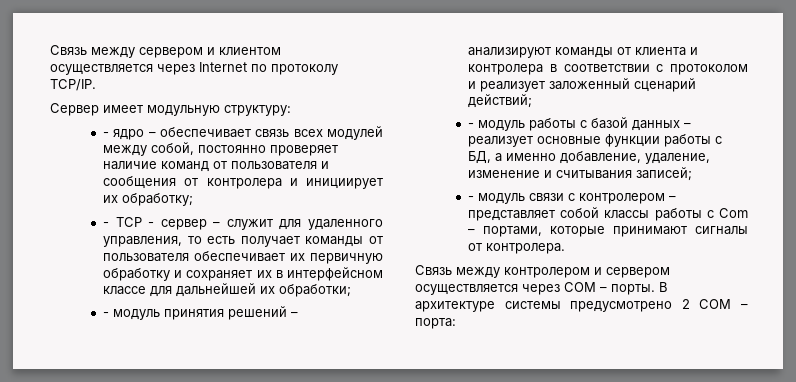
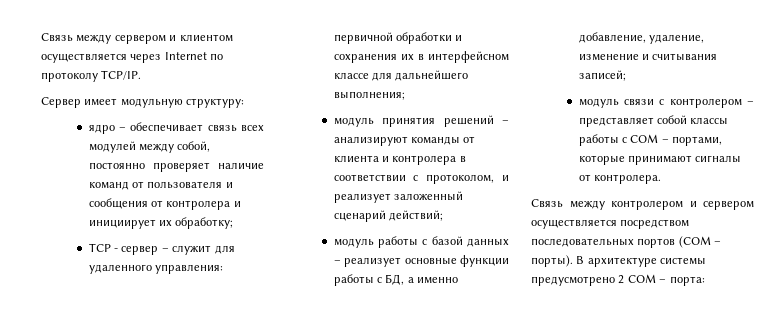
[103,132,110,137] - -> (245, 103) none
[103,222,110,227] - -> (234, 223) none
[103,236,383,247] [103,251,383,264] [103,268,253,281] управления, то есть получает команды от пользователя обеспечивает их первичную обработку и сохраняет -> [155,264,224,274] [333,32,463,44] [333,54,397,63] управления: первичной обработки и сохранения
[176,283,352,297] [103,312,110,317] дальнейшей их обработки; // - -> [395,70,469,81] [333,91,405,100] дальнейшего выполнения; //
[670,64,748,75] протоколом -> [426,174,495,184] протоколом,
[468,123,475,128] - -> (444, 215) none
[468,196,475,201] - -> (626, 75) none
[719,208,748,218] Com -> [630,134,659,143] COM
[522,282,655,295] через COM – порты. -> [620,219,690,229] [531,236,722,248] [531,255,573,267] посредством последовательных портов (COM – порты).

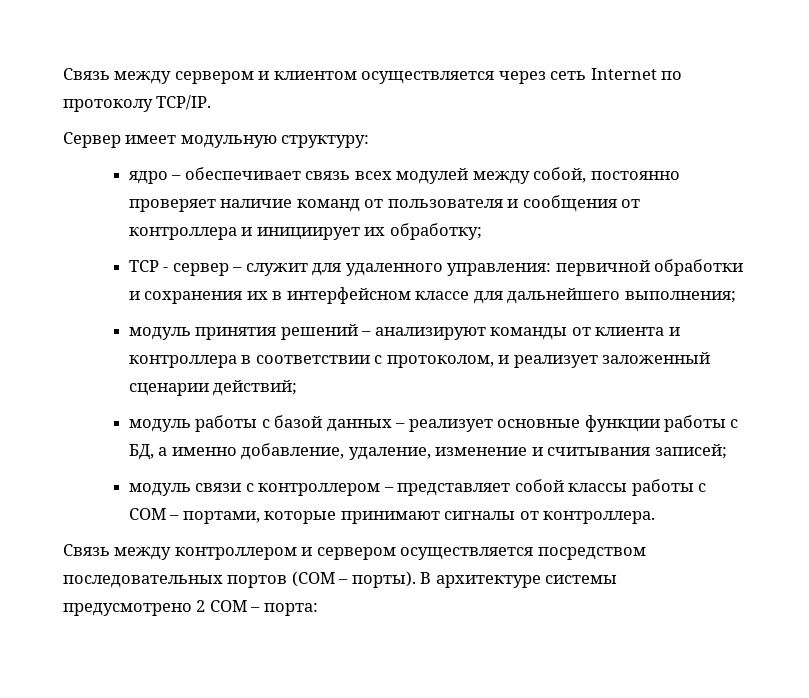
(162, 58) none -> [550,71,587,80] сеть
[166,200,231,210] контролера -> [128,227,237,240] контроллера
[392,155,457,165] контролера -> [128,355,237,368] контроллера
[333,210,386,222] сценарий -> [128,383,209,396] сценарии
[669,98,742,108] контролером -> [258,483,381,496] контроллером
[594,174,662,184] [531,199,683,210] контролера. // Связь между контролером -> [543,511,656,524] [63,544,297,560] контроллера. // Связь между контроллером

